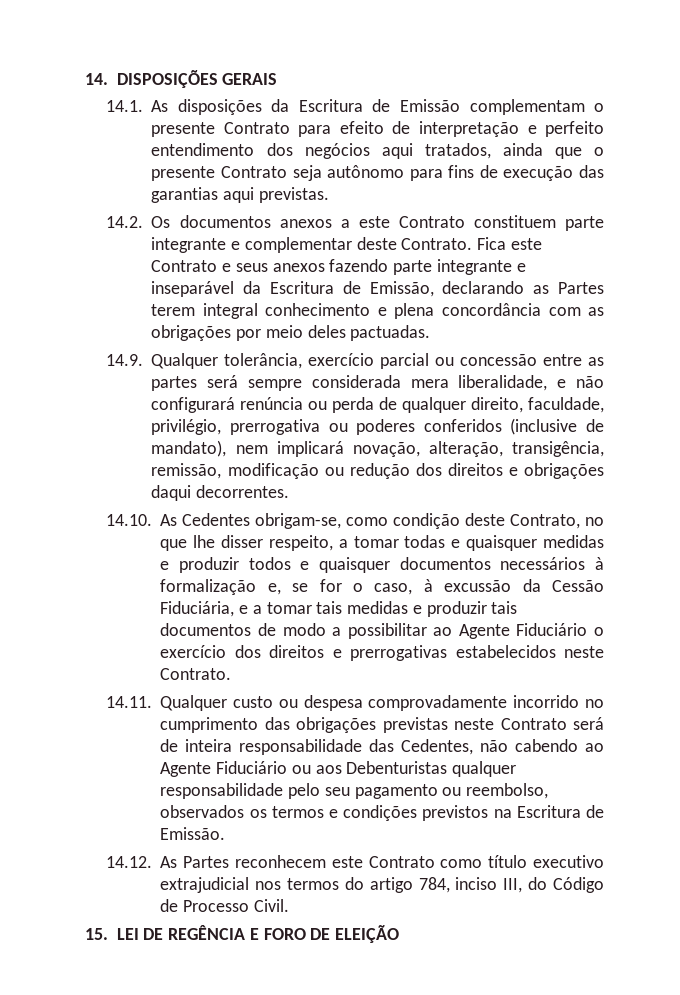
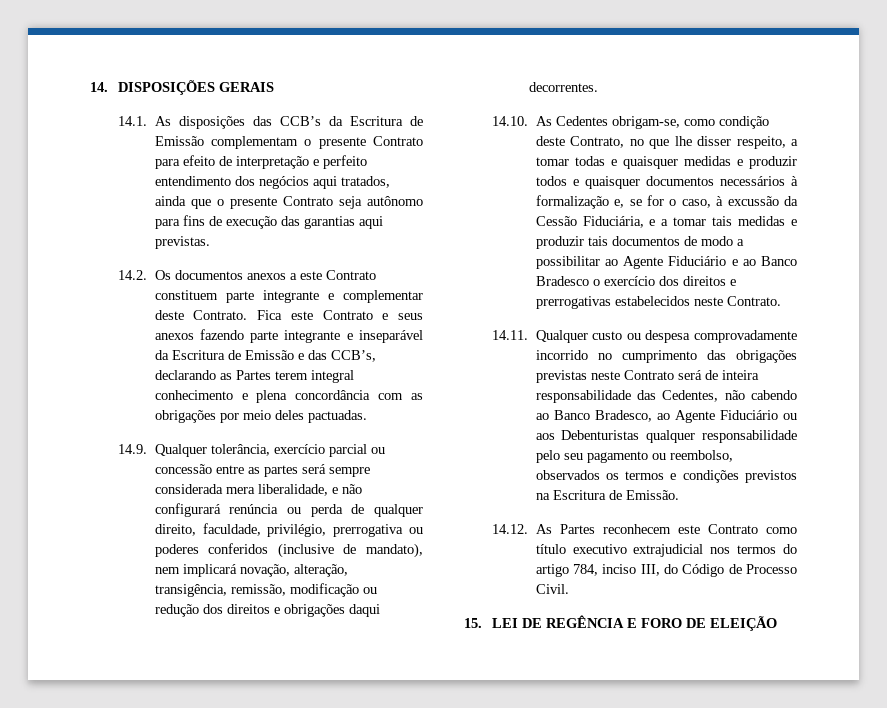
(262, 107) none -> [252,116,321,126] das CCB’s
[369,281,434,297] Emissão, -> [244,350,376,362] Emissão e das CCB’s,
(588, 629) none -> [731,256,797,266] [535,276,589,286] e ao Banco Bradesco
(604, 747) none -> [553,410,670,422] Banco Bradesco, ao

